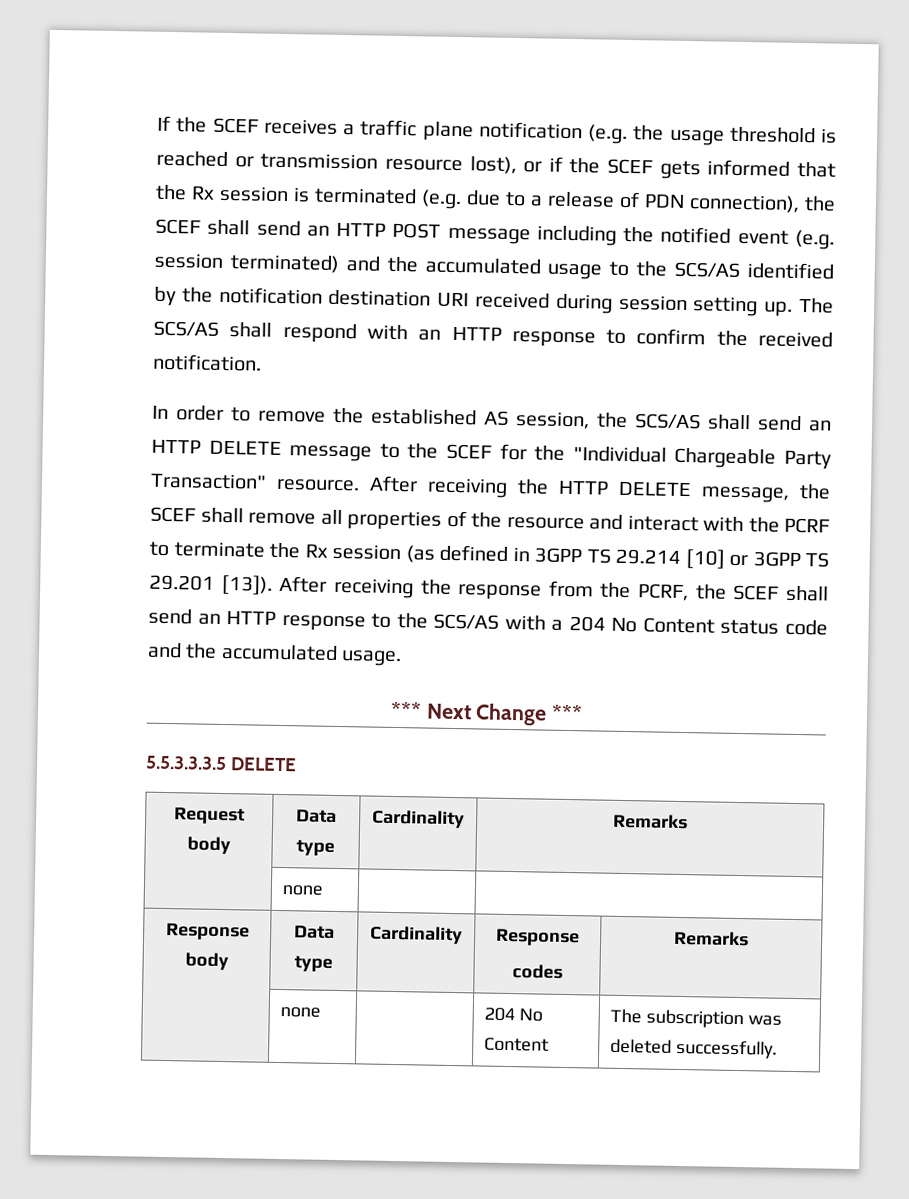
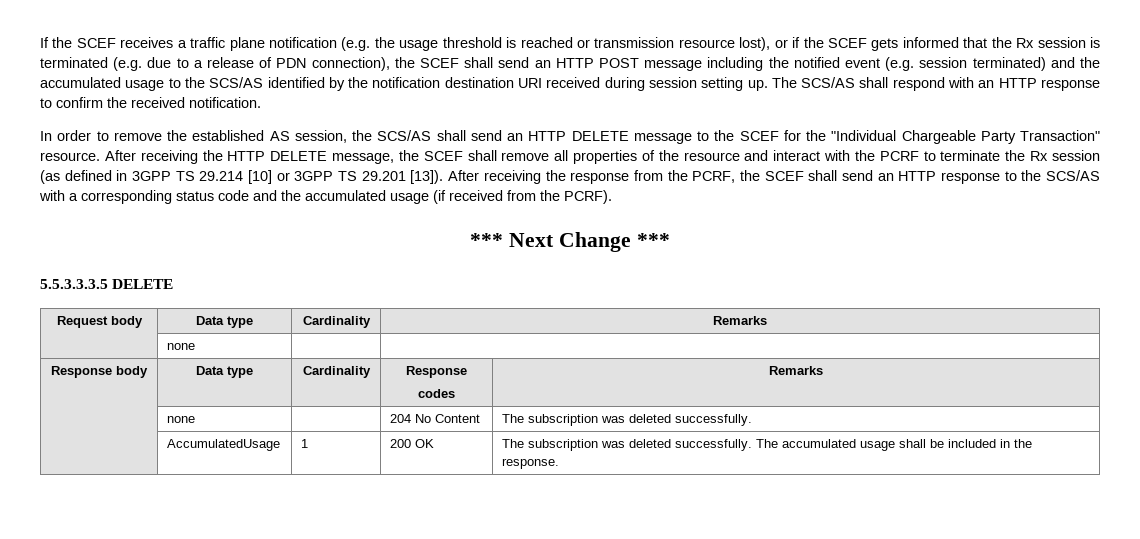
[568,615,715,634] 204 No Content -> [81,190,172,204] corresponding
[341,650,403,667] usage. -> [390,190,612,204] usage (if received from the PCRF).
(779, 1049) none -> [167,439,281,451] [301,439,309,448] [390,439,435,448] [502,439,1033,451] [502,458,560,469] // | AccumulatedUsage | 1 | 200 OK | The subscription was deleted successfully. The accumulated usage shall be included in the response.

